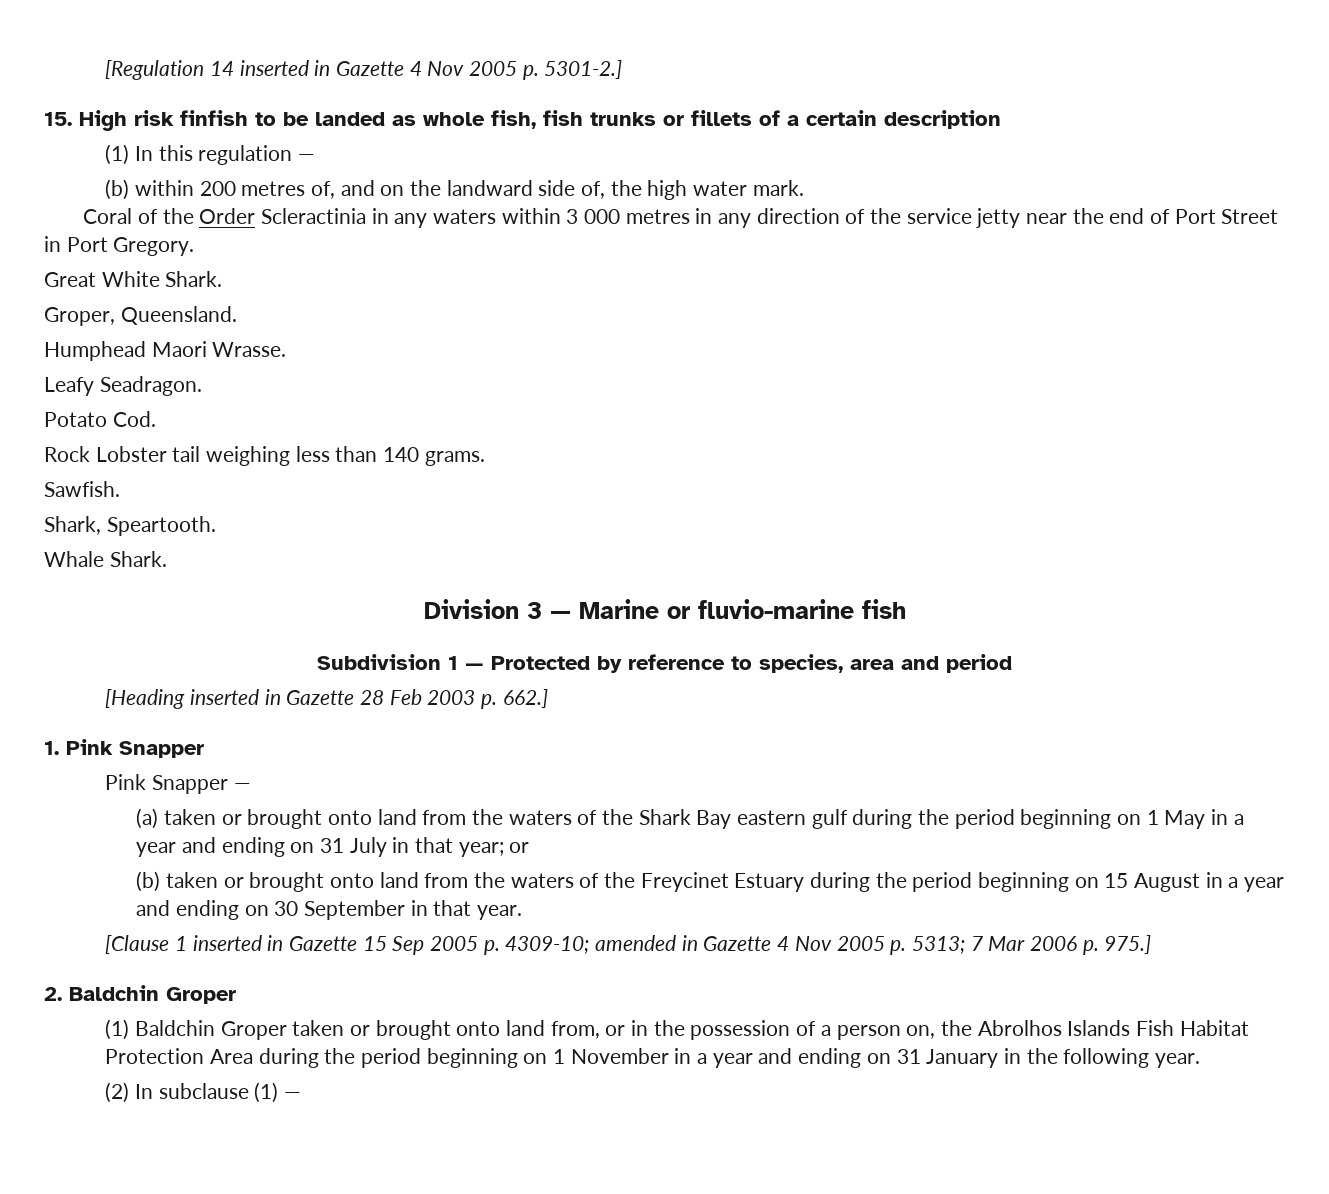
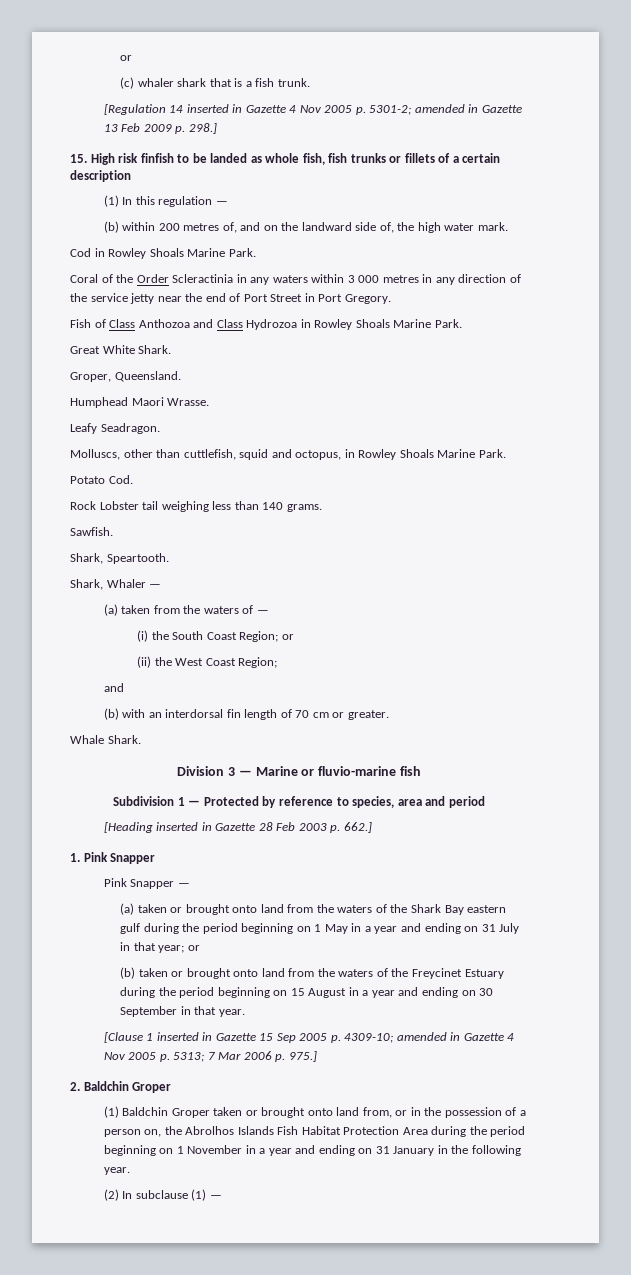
(105, 70) none -> [120,55,133,61] [120,77,310,89] or // (c) whaler shark that is a fish trunk. //
[544,60,623,79] 5301-2.] -> [369,104,522,115] [103,123,217,134] 5301-2; amended in Gazette 13 Feb 2009 p. 298.]
(804, 188) none -> [70,248,256,259] // Cod in Rowley Shoals Marine Park.
(195, 246) none -> [70,319,462,330] // Fish of Class Anthozoa and Class Hydrozoa in Rowley Shoals Marine Park.
(202, 386) none -> [70,449,506,460] // Molluscs, other than cuttlefish, squid and octopus, in Rowley Shoals Marine Park.
(216, 526) none -> [70,579,162,590] [103,604,269,616] [137,630,294,642] [137,656,278,668] [103,683,124,692] [103,708,389,720] // Shark, Whaler — // (a) taken from the waters of — // (i) the South Coast Region; or // (ii) the West Coast Region; // and // (b) with an interdorsal fin length of 70 cm or greater.

